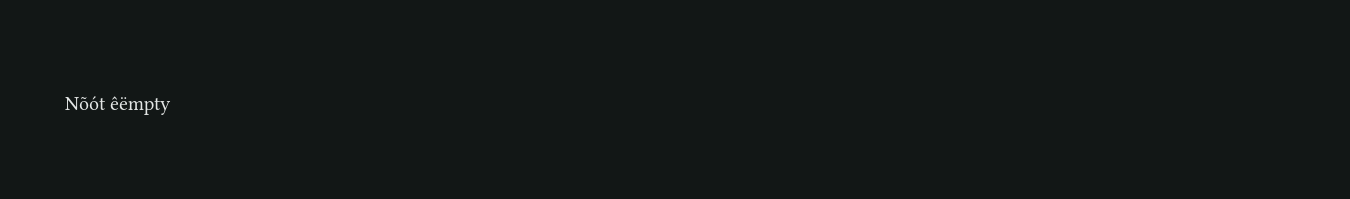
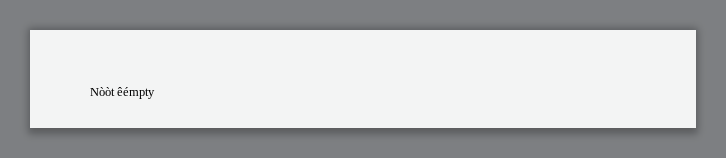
[65,96,172,115] Nõót êëmpty -> [90,87,156,99] Nòòt êémpty

